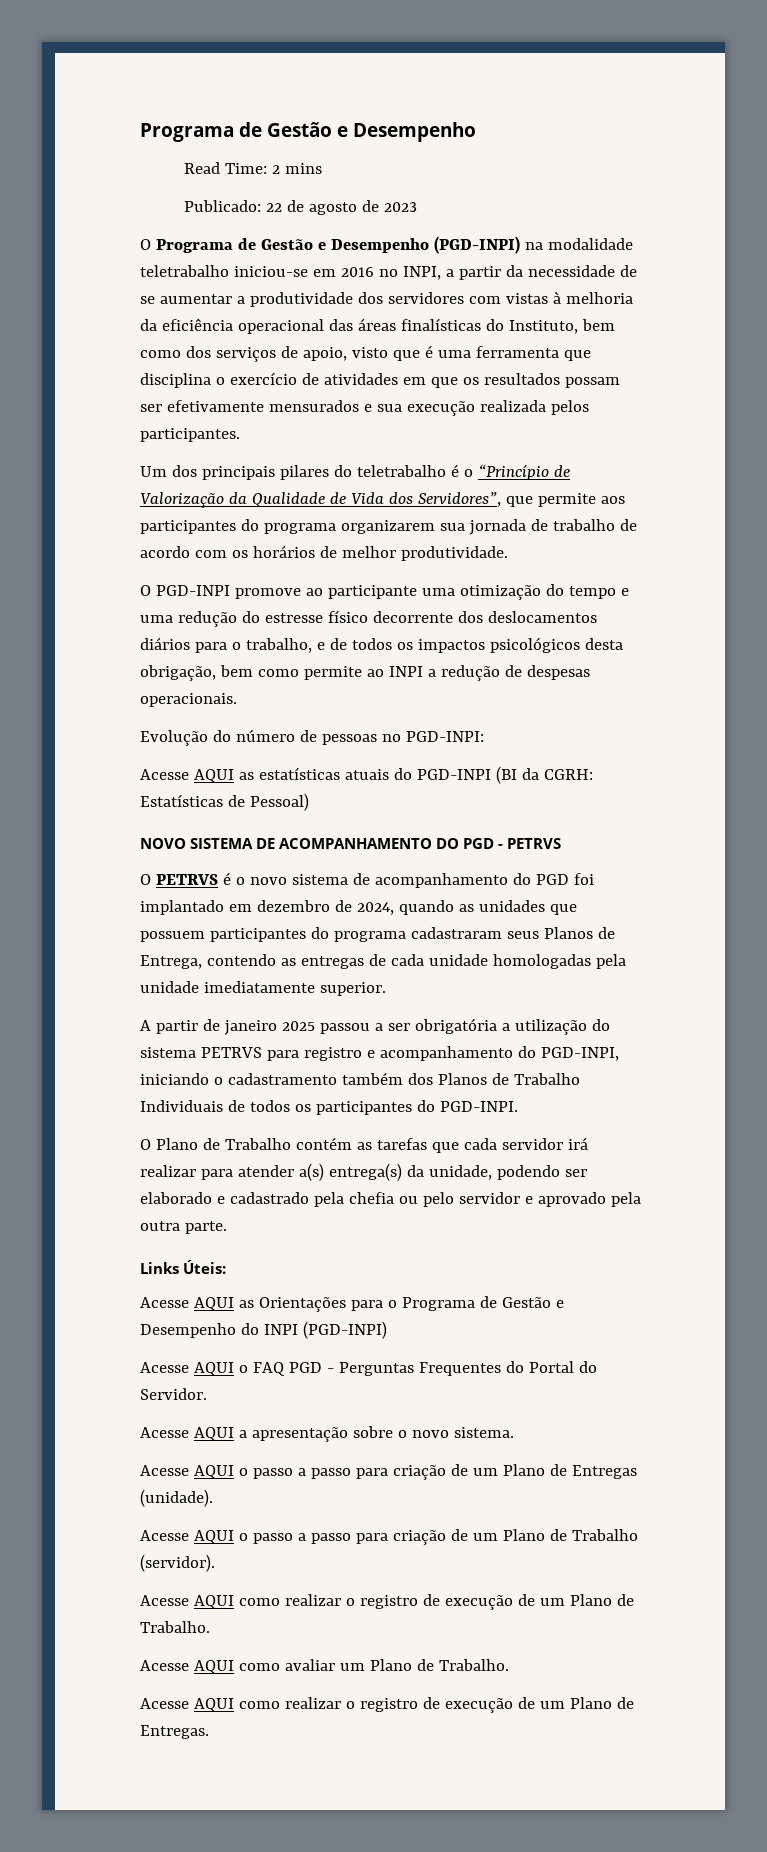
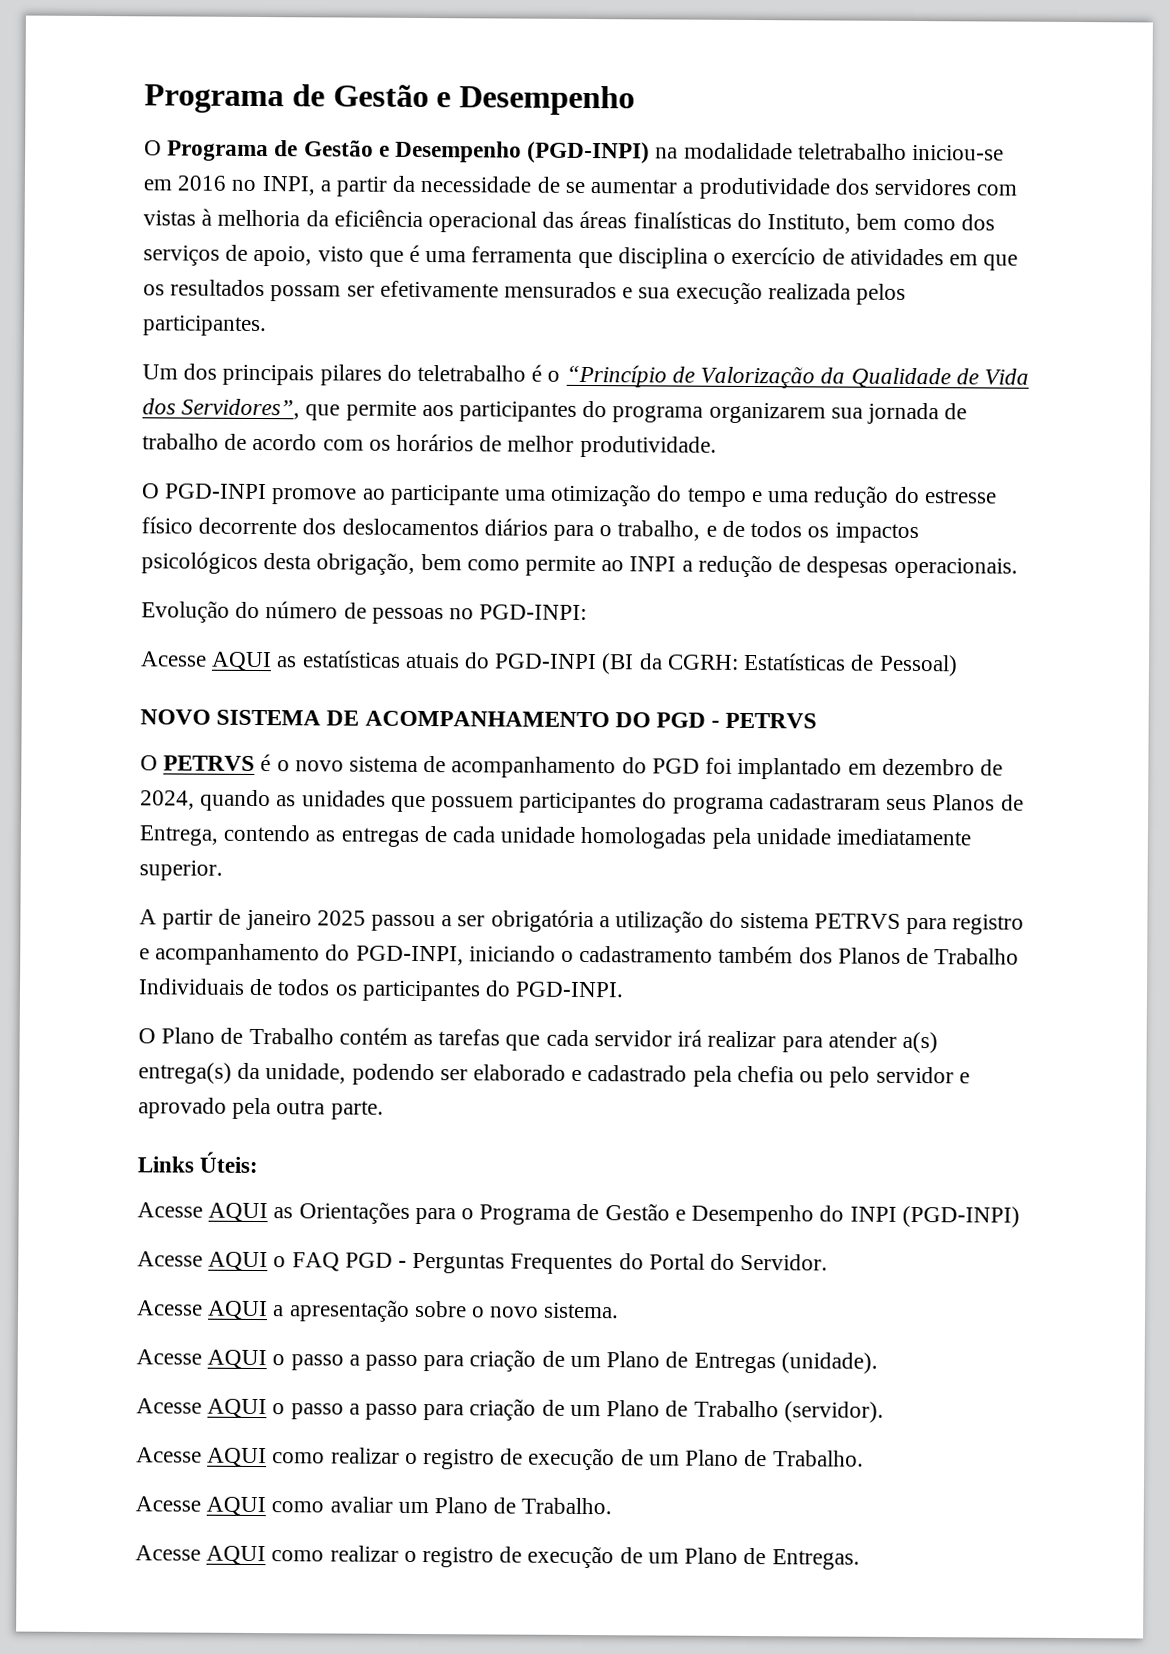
[140,122,476,142] [183,162,322,174] [183,200,417,215] Programa de Gestão e Desempenho // Read Time: 2 mins // Publicado: 22 de agosto de 2023 -> [144,84,636,116] Programa de Gestão e Desempenho

